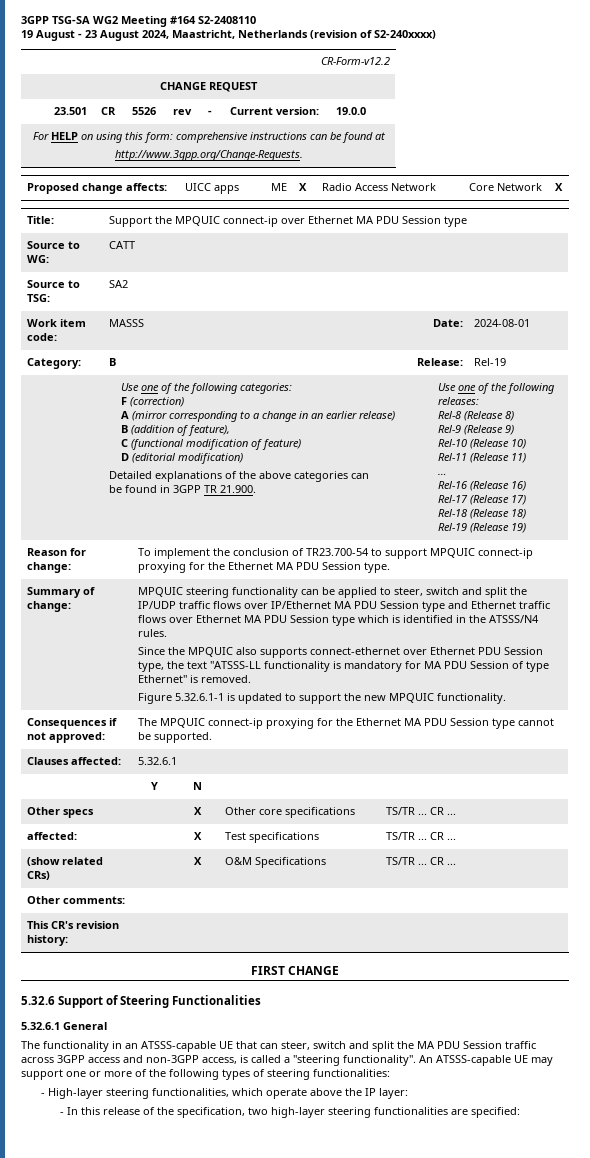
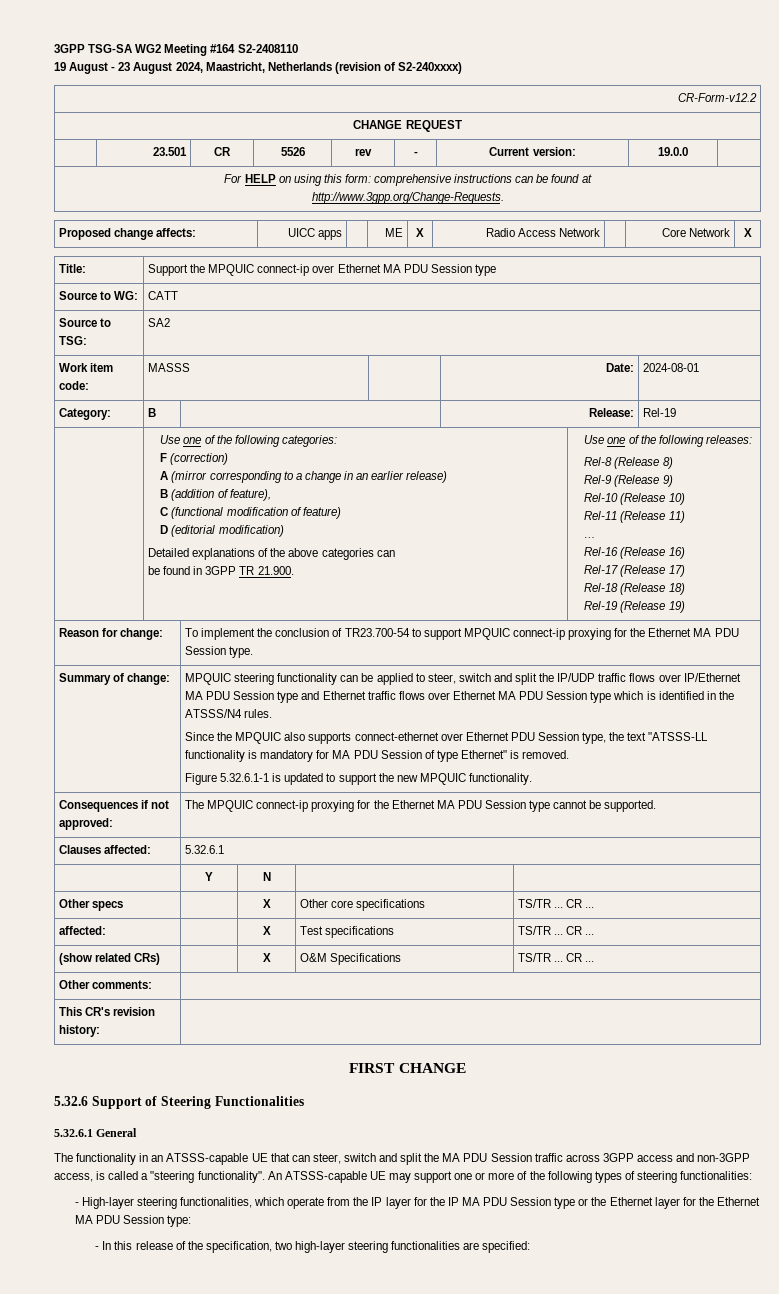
[309,1088,408,1099] above the IP layer: -> [327,1197,761,1209] [74,1215,191,1227] from the IP layer for the IP MA PDU Session type or the Ethernet layer for the Ethernet MA PDU Session type:

